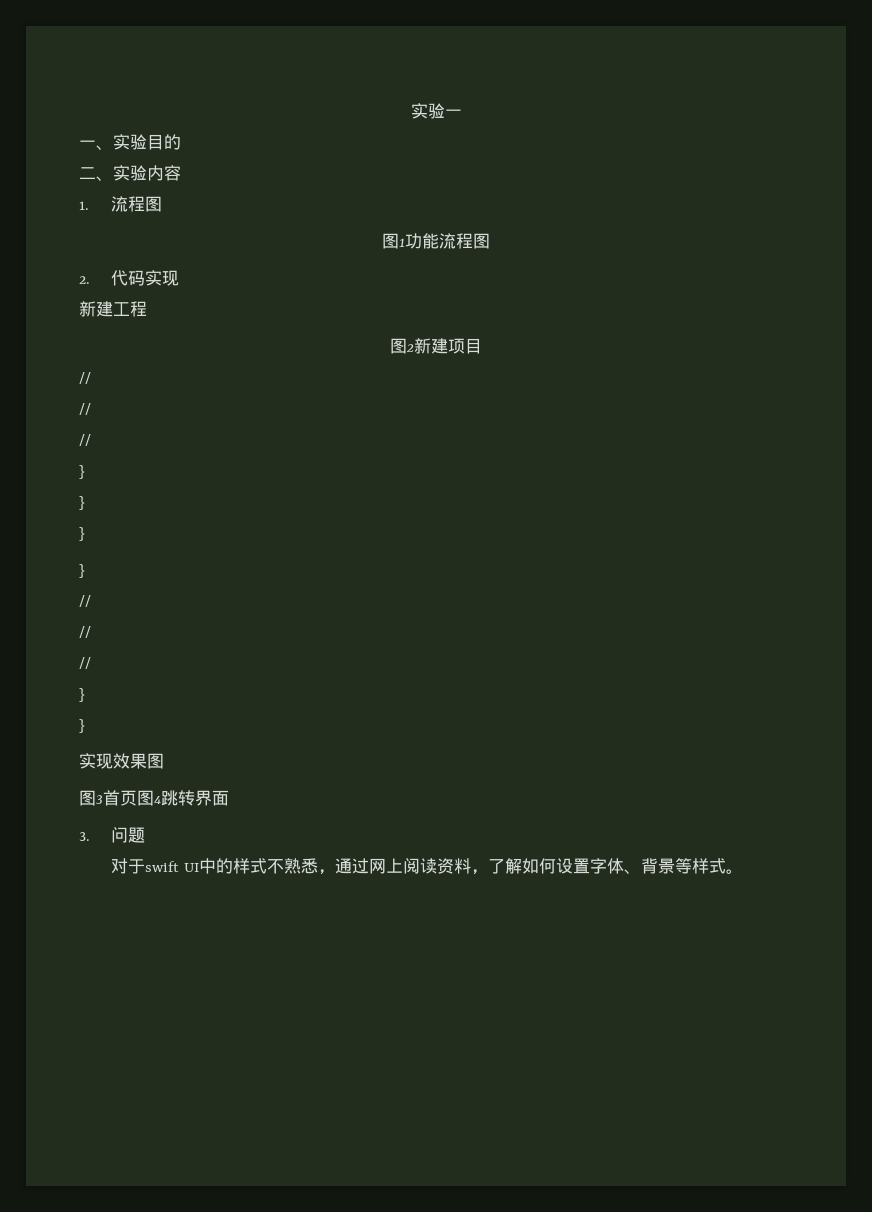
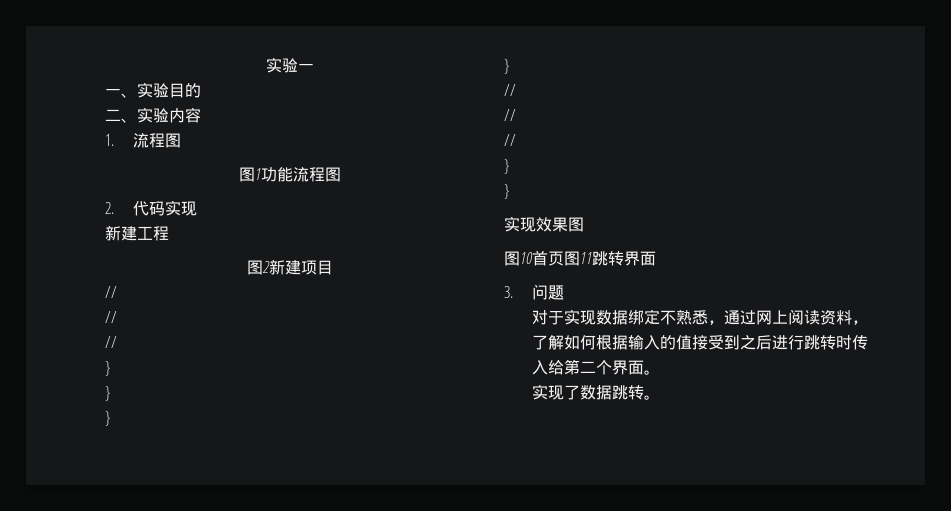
[96,790,161,806] 3首页图4 -> [520,251,592,266] 10首页图11
[145,858,267,874] swift UI中的样式 -> [563,309,660,325] 实现数据绑定
[555,858,726,874] 设置字体、背景等样式 -> [595,335,868,350] [531,359,660,375] [531,384,644,400] 根据输入的值接受到之后进行跳转时传入给第二个界面。 // 实现了数据跳转

